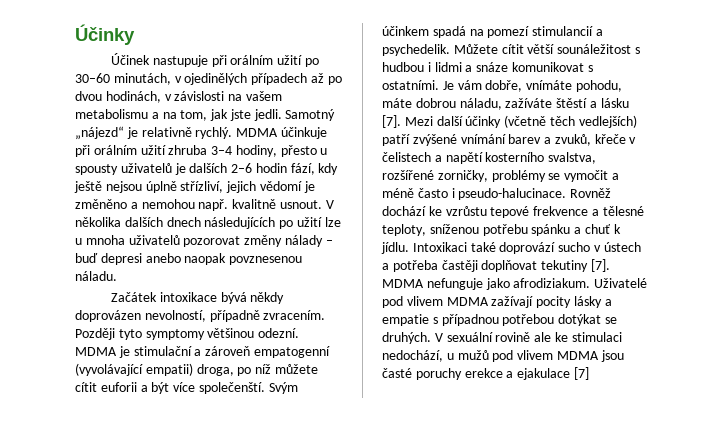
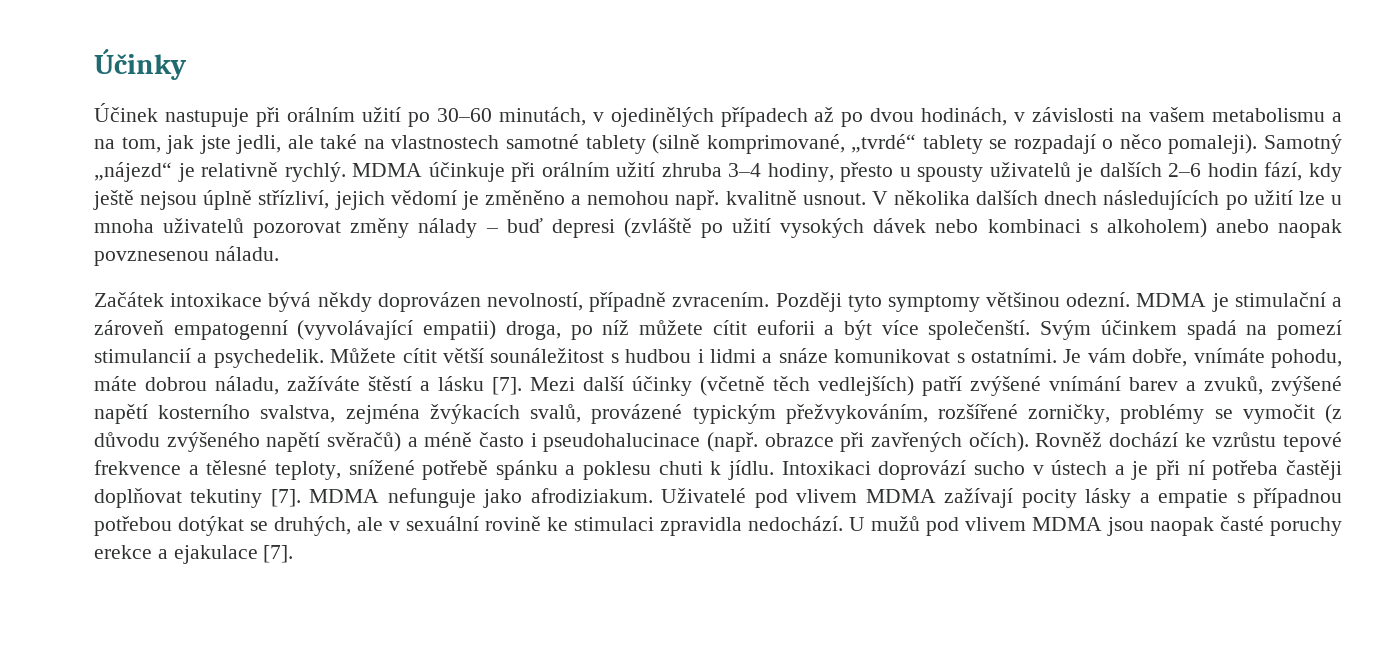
[253,109,282,121] jedli. -> [236,134,1258,154] jedli, ale také na vlastnostech samotné tablety (silně komprimované, „tvrdé“ tablety se rozpadají o něco pomaleji).
(142, 259) none -> [623,218,1207,238] (zvláště po užití vysokých dávek nebo kombinaci s alkoholem)
[594,134,637,144] [382,152,597,164] křeče v čelistech a napětí kosterního svalstva, -> [1271,376,1342,396] [94,404,928,424] zvýšené napětí kosterního svalstva, zejména žvýkacích svalů, provázené typickým přežvykováním,
[611,173,619,180] [382,188,567,200] a méně často i pseudo-halucinace. -> [1325,404,1342,424] [94,432,1029,452] (z důvodu zvýšeného napětí svěračů) a méně často i pseudohalucinace (např. obrazce při zavřených očích).
[429,224,610,236] sníženou potřebu spánku a chuť -> [348,460,703,480] snížené potřebě spánku a poklesu chuti
[470,242,496,252] také -> (871, 468) none
(389, 266) none -> [1131,460,1205,480] je při ní
[382,332,443,344] druhých. V -> [274,516,400,536] druhých, ale v
[534,332,552,342] ale -> (541, 523) none
[382,350,454,362] nedochází, u -> [660,516,865,536] zpravidla nedochází. U
(624, 356) none -> [1150,517,1214,536] naopak
[573,367,589,380] [7] -> [263,545,294,563] [7].

